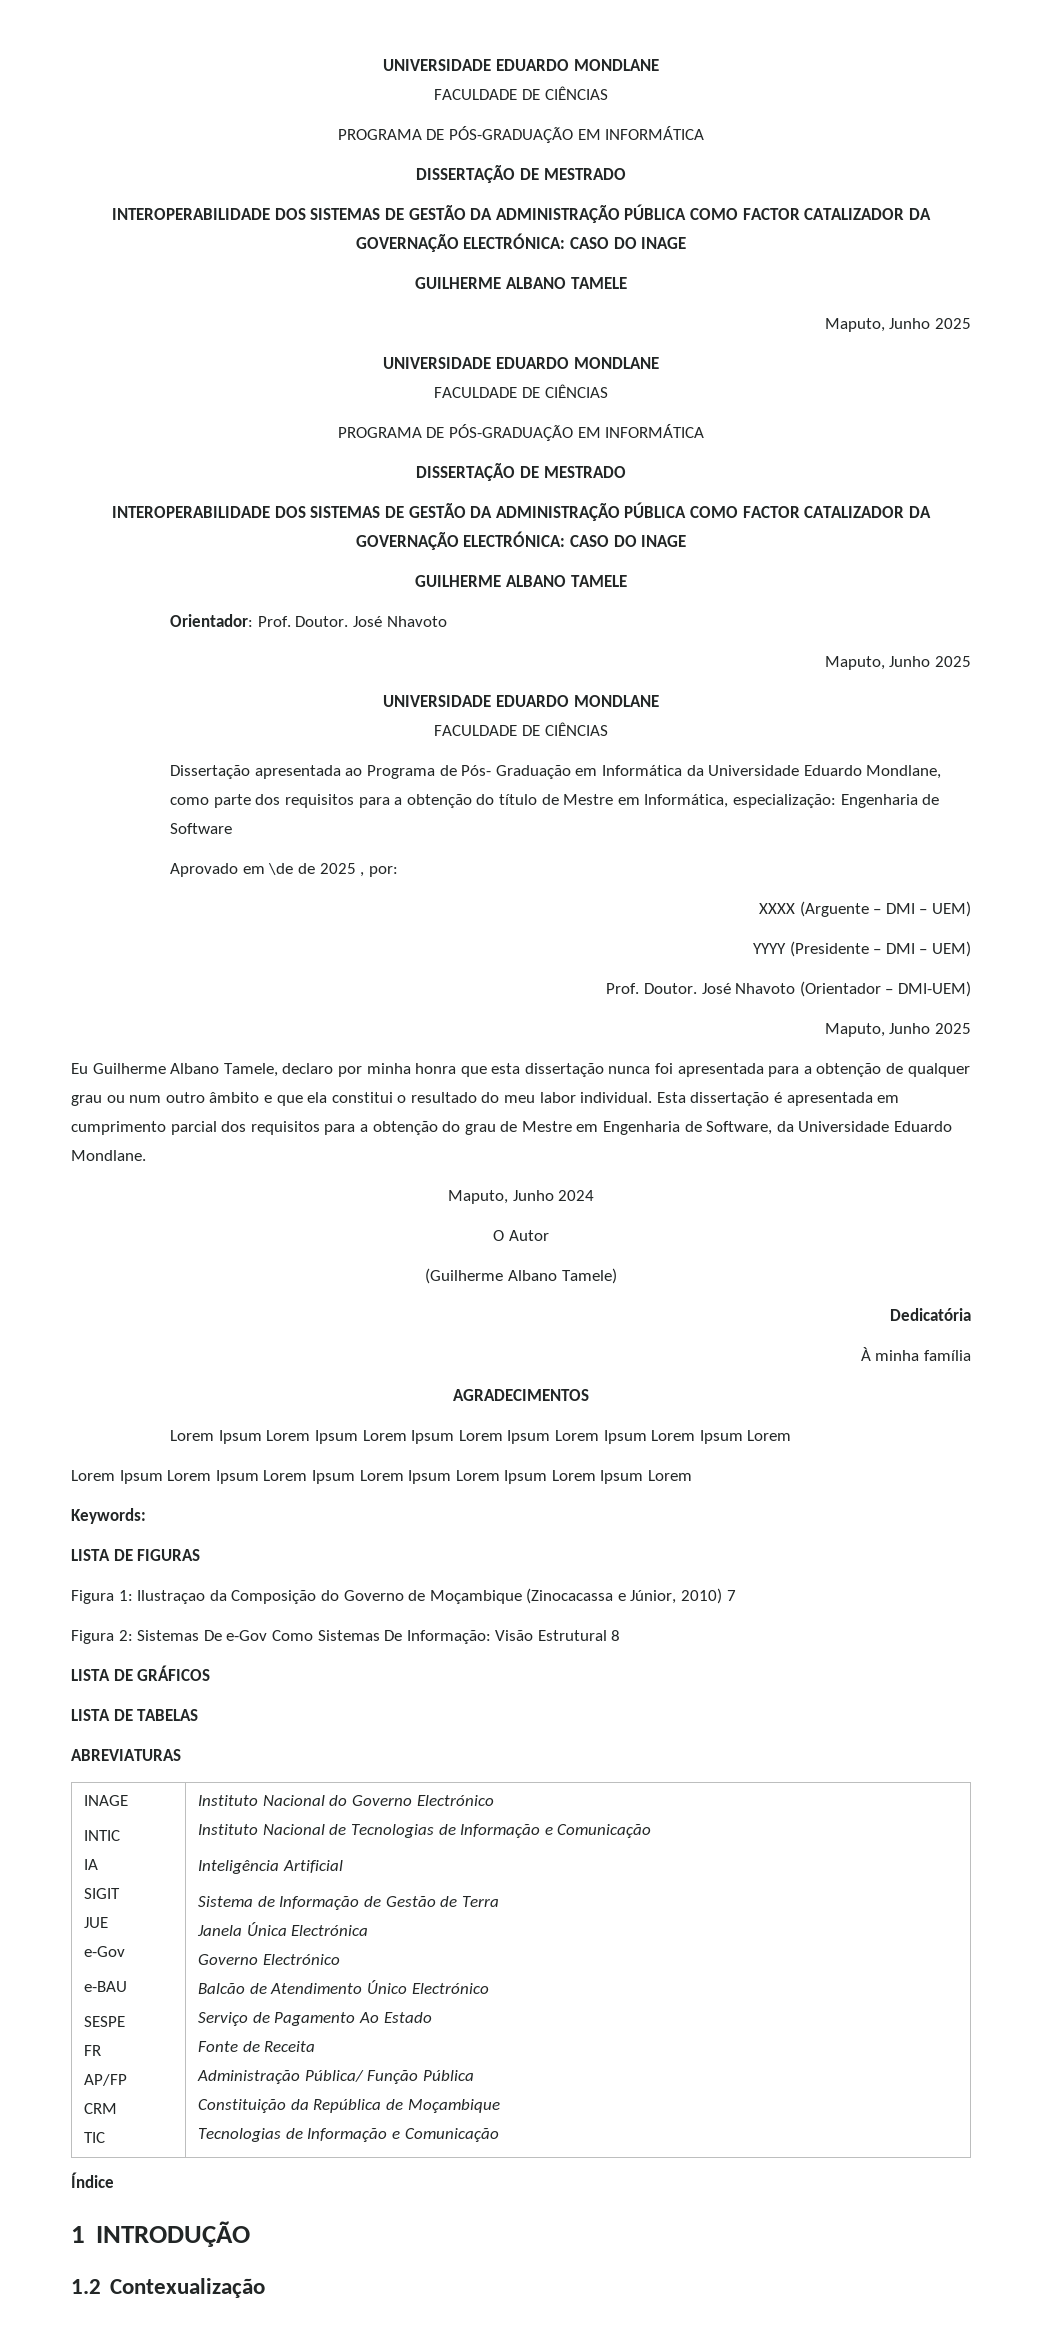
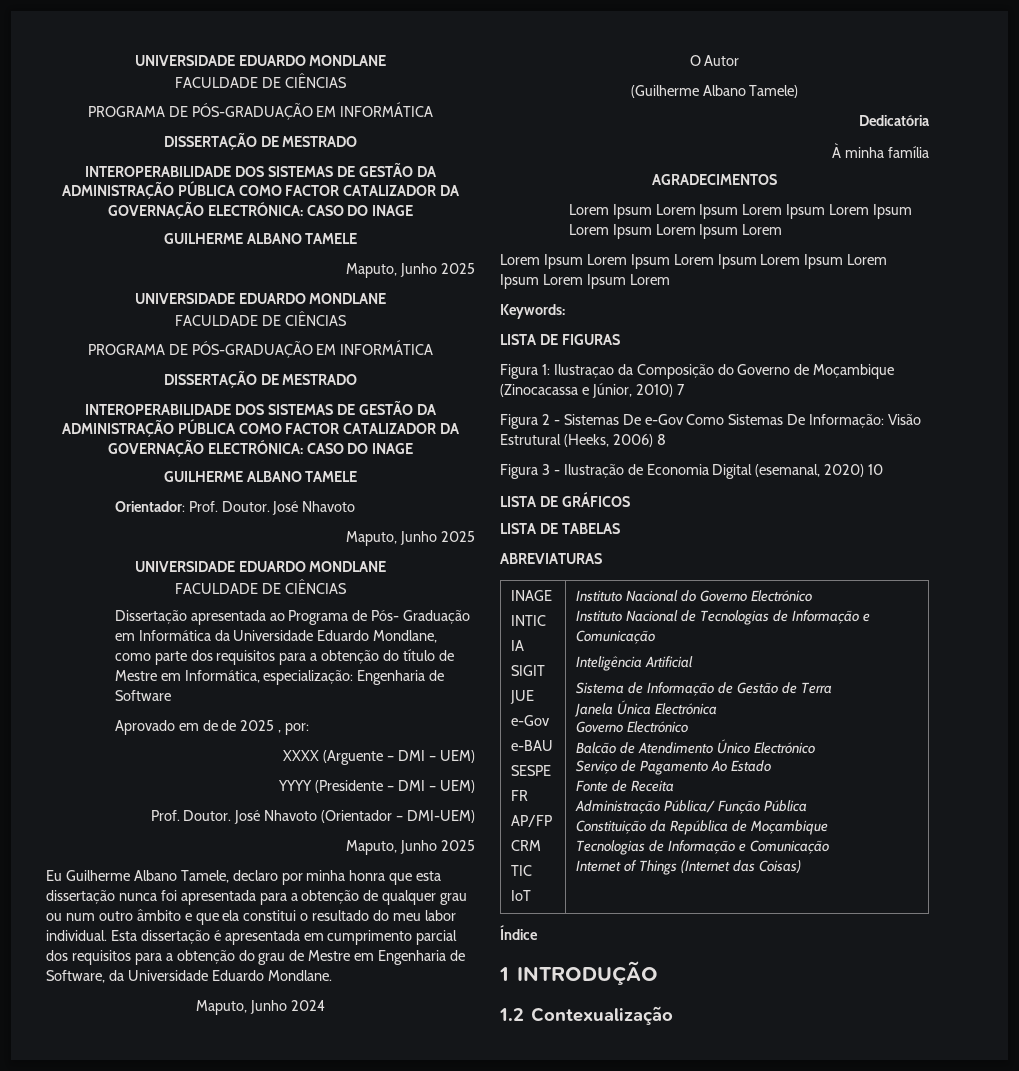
[268,863,294,875] \de -> [202,720,218,731] de
[118,1630,133,1641] 2: -> [541,414,560,425] 2 -
(607, 1635) none -> [563,434,653,447] (Heeks, 2006)
(621, 1635) none -> [500,464,884,479] // Figura 3 - Ilustração de Economia Digital (esemanal, 2020) 10
(106, 2137) none -> [511,890,532,901] // IoT
(499, 2135) none -> [576,860,801,875] // Internet of Things (Internet das Coisas)

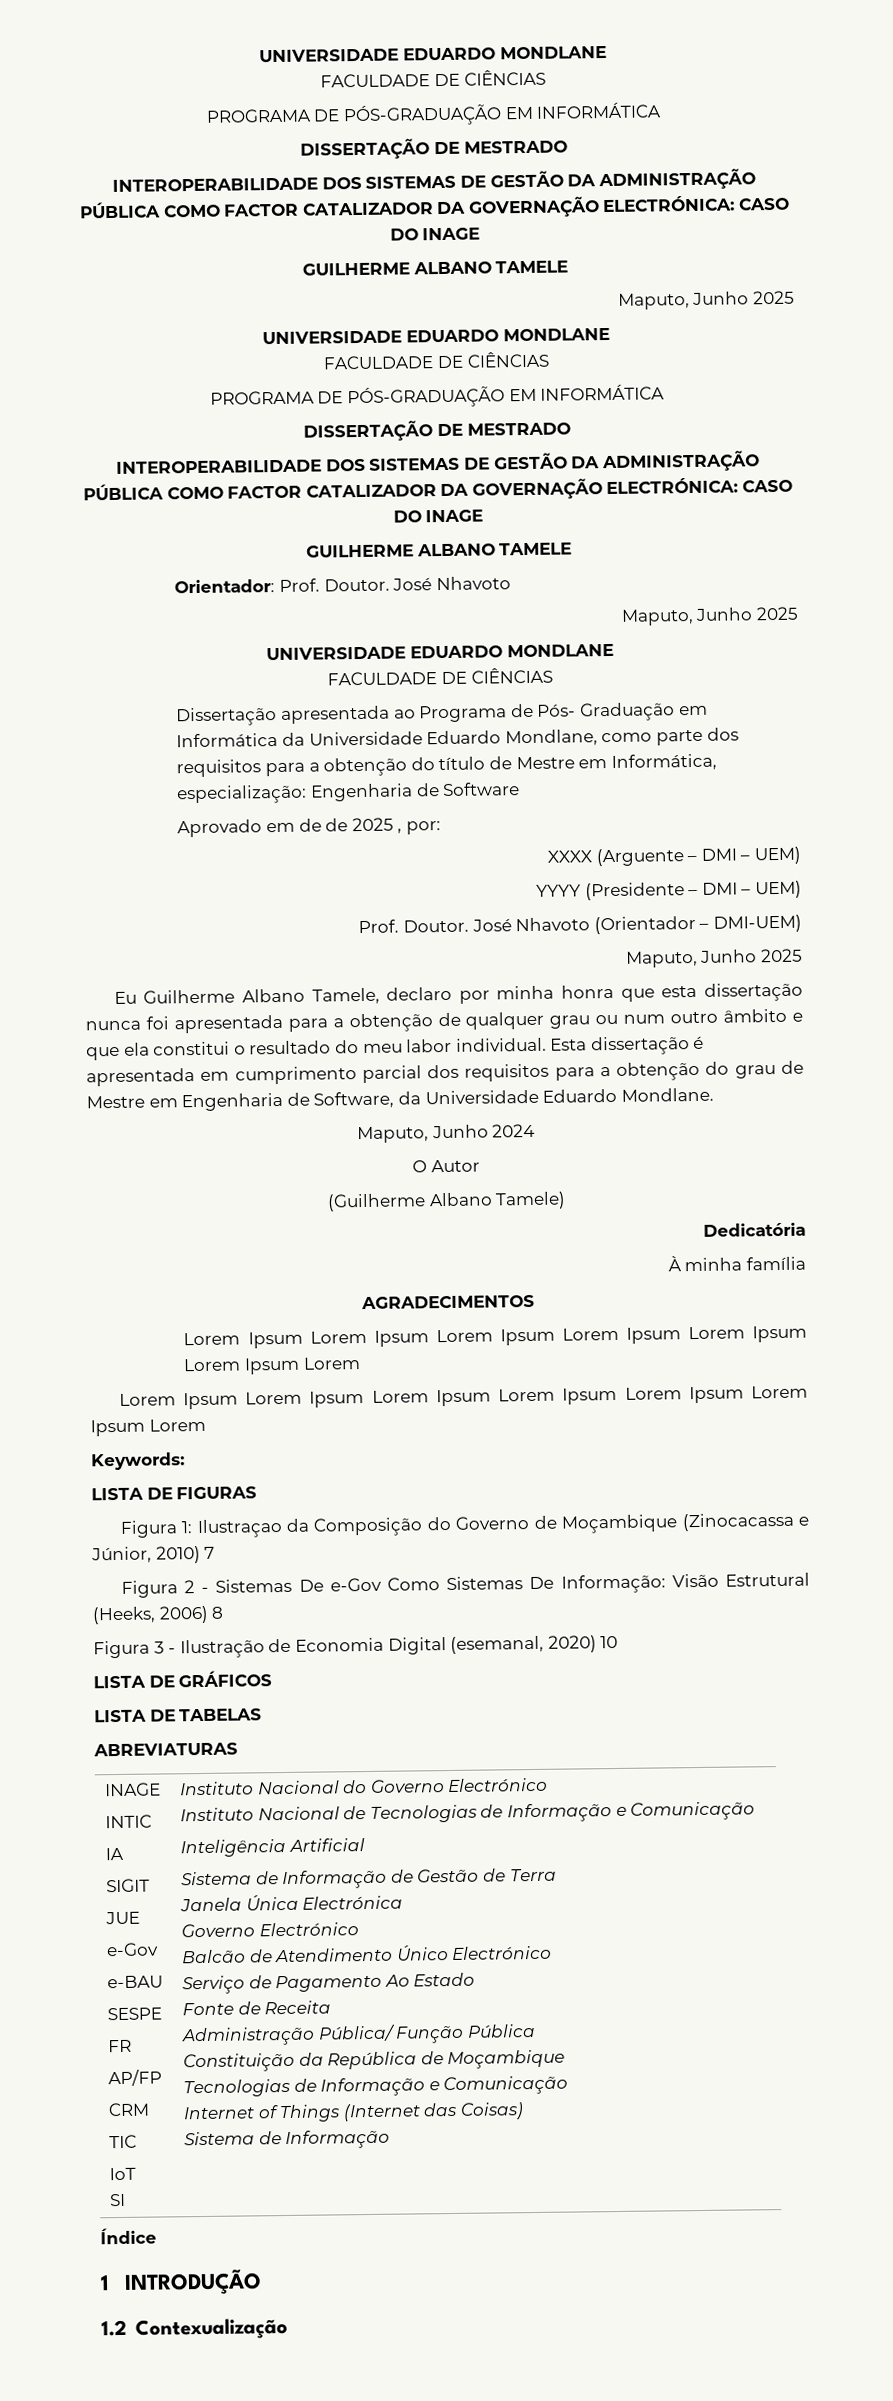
(532, 895) none -> [108,2193,126,2207] // SI
(801, 866) none -> [183,2129,391,2150] // Sistema de Informação

